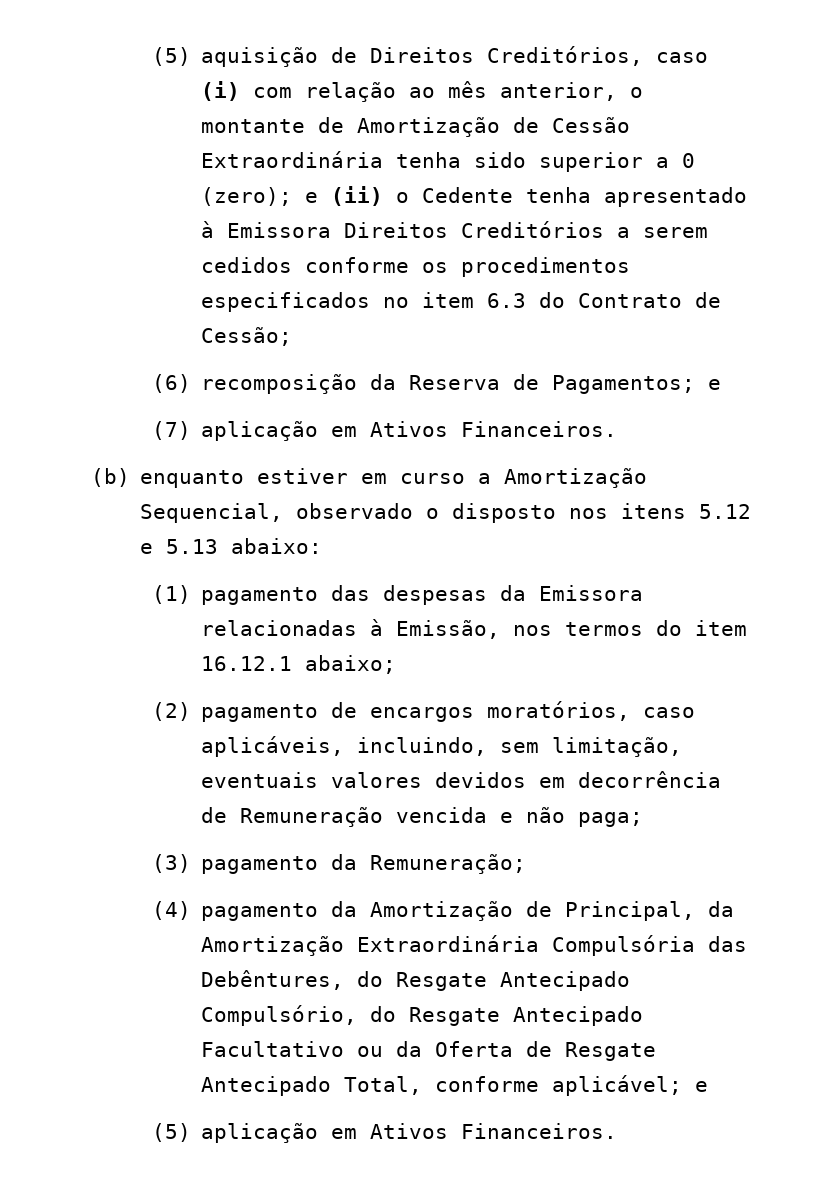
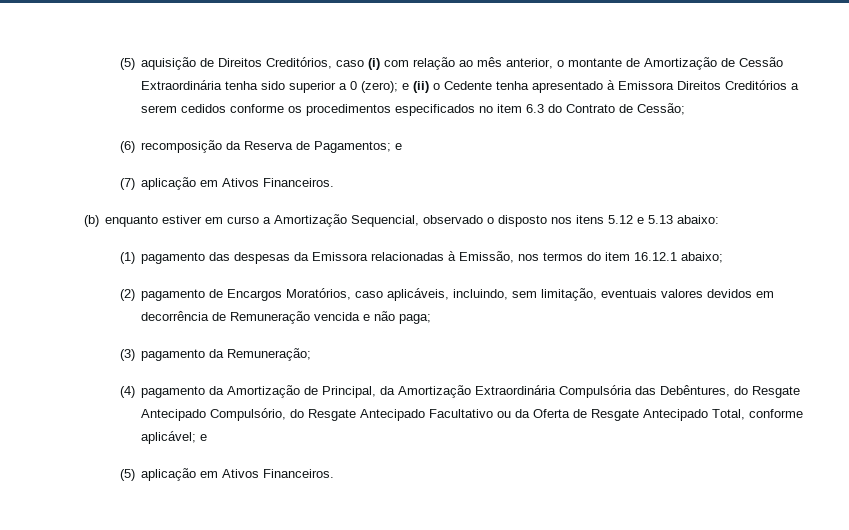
[369,701,630,722] encargos moratórios, -> [227,288,352,301] Encargos Moratórios,

